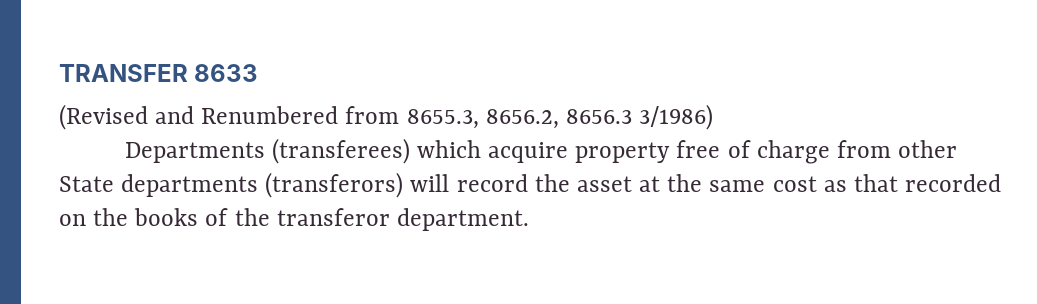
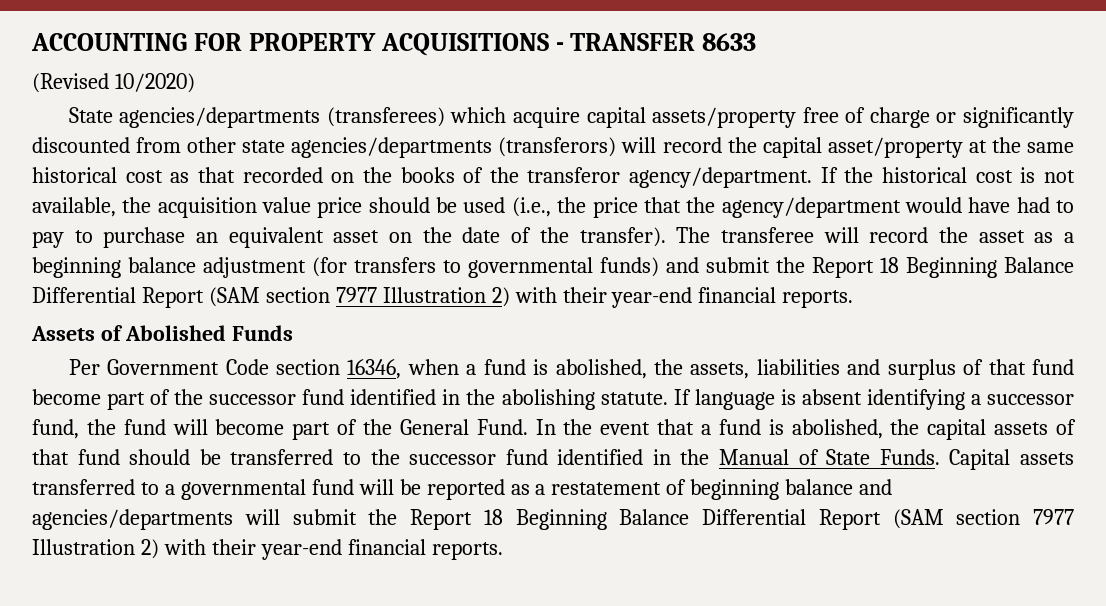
[59,64,259,82] [59,104,714,130] [124,142,265,163] TRANSFER 8633 // (Revised and Renumbered from 8655.3, 8656.2, 8656.3 3/1986) // Departments -> [31,33,757,56] [32,73,195,93] [68,107,321,128] ACCOUNTING FOR PROPERTY ACQUISITIONS - TRANSFER 8633 // (Revised 10/2020) // State agencies/departments
[575,142,671,163] property -> [586,107,797,128] capital assets/property
[836,140,958,158] [59,174,259,197] from other State departments -> [936,107,1074,128] [32,137,493,158] or significantly discounted from other state agencies/departments
[576,176,632,192] asset -> [762,137,963,158] capital asset/property
(766, 186) none -> [32,167,117,183] historical
[396,208,529,231] department. -> [629,167,1075,188] [32,197,1075,218] [32,227,1075,248] [32,257,1074,278] [32,287,854,308] [31,325,293,341] [68,359,1074,380] [32,389,1074,410] [32,419,1077,440] [32,449,1075,470] [32,479,893,500] [32,509,1074,530] [32,539,503,560] agency/department. If the historical cost is not available, the acquisition value price should be used (i.e., the price that the agency/department would have had to pay to purchase an equivalent asset on the date of the transfer). The transferee will record the asset as a beginning balance adjustment (for transfers to governmental funds) and submit the Report 18 Beginning Balance Differential Report (SAM section 7977 Illustration 2) with their year-end financial reports. // Assets of Abolished Funds // Per Government Code section 16346, when a fund is abolished, the assets, liabilities and surplus of that fund become part of the successor fund identified in the abolishing statute. If language is absent identifying a successor fund, the fund will become part of the General Fund. In the event that a fund is abolished, the capital assets of that fund should be transferred to the successor fund identified in the Manual of State Funds. Capital assets transferred to a governmental fund will be reported as a restatement of beginning balance and agencies/departments will submit the Report 18 Beginning Balance Differential Report (SAM section 7977 Illustration 2) with their year-end financial reports.

